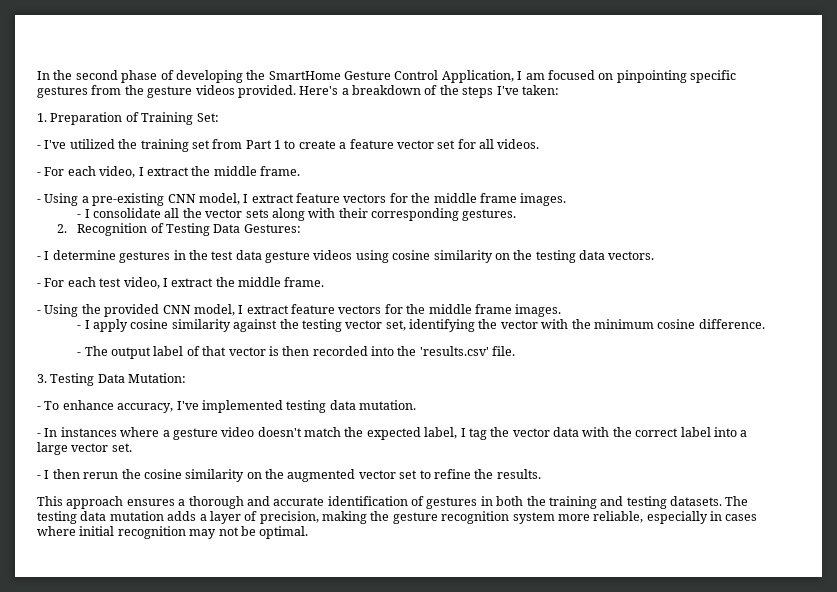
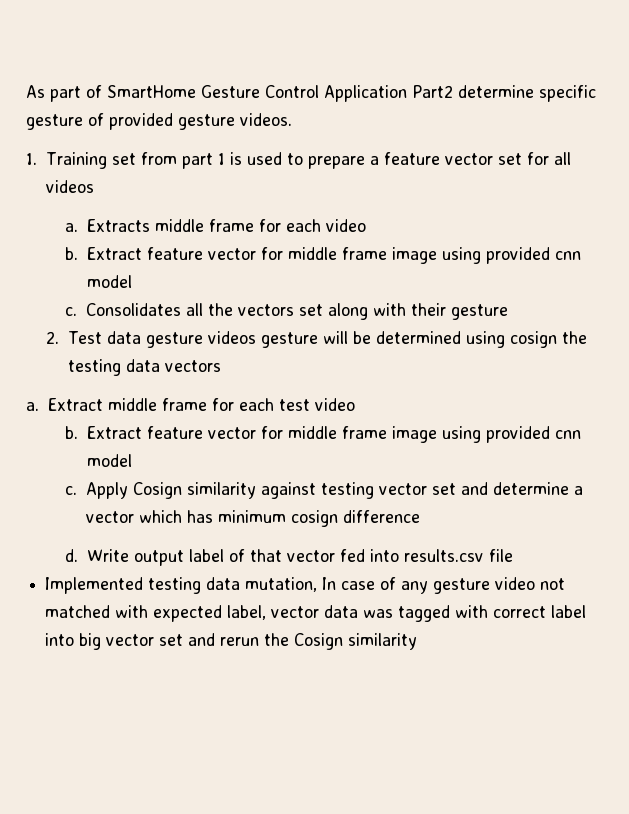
[37,70,736,83] [37,85,559,98] [37,112,219,125] [37,139,336,152] In the second phase of developing the SmartHome Gesture Control Application, I am focused on pinpointing specific gestures from the gesture videos provided. Here's a breakdown of the steps I've taken: // 1. Preparation of Training Set: // - I've utilized the training set from Part 1 to create -> [26,85,596,102] [26,113,292,130] [26,152,365,169] As part of SmartHome Gesture Control Application Part2 determine specific gesture of provided gesture videos. // 1. Training set from part 1 is used to prepare
[497,139,540,149] [37,166,300,178] [37,193,567,206] [77,208,269,218] videos. // - For each video, I extract the middle frame. // - Using a pre-existing CNN model, I extract feature vectors for the middle frame images. // - I consolidate all the vector sets -> [45,180,94,193] [65,219,367,232] [65,247,582,264] [87,275,133,288] [65,303,324,316] videos // a. Extracts middle frame for each video // b. Extract feature vector for middle frame image using provided cnn model // c. Consolidates all the vectors set
[371,208,517,221] corresponding gestures. -> [451,304,509,320] gesture
[77,223,301,236] [37,250,655,263] [37,277,325,289] [37,304,562,317] [77,319,169,332] Recognition of Testing Data Gestures: // - I determine gestures in the test data gesture videos using cosine similarity on the testing data vectors. // - For each test video, I extract the middle frame. // - Using the provided CNN model, I extract feature vectors for the middle frame images. // - I apply cosine -> [67,331,588,348] [67,359,221,376] [26,398,355,411] [65,426,582,443] [87,454,133,467] [65,482,183,499] Test data gesture videos gesture will be determined using cosign the testing data vectors // a. Extract middle frame for each test video // b. Extract feature vector for middle frame image using provided cnn model // c. Apply Cosign
[279,319,299,329] the -> (317, 490) none
[385,319,765,332] [77,346,108,356] set, identifying the vector with the minimum cosine difference. // - The -> [432,482,584,495] [86,510,421,527] [65,549,130,562] set and determine a vector which has minimum cosign difference // d. Write
[268,346,516,356] [37,373,187,386] [37,400,416,413] [37,427,748,440] [37,442,132,455] [37,469,541,482] [37,496,749,509] [37,511,758,524] [37,526,309,539] is then recorded into the 'results.csv' file. // 3. Testing Data Mutation: // - To enhance accuracy, I've implemented testing data mutation. // - In instances where a gesture video doesn't match the expected label, I tag the vector data with the correct label into a large vector set. // - I then rerun the cosine similarity on the augmented vector set to refine the results. // This approach ensures a thorough and accurate identification of gestures in both the training and testing datasets. The testing data mutation adds a layer of precision, making the gesture recognition system more reliable, especially in cases where initial recognition may not be optimal. -> [340,549,514,562] [45,577,566,594] [45,605,587,622] [45,633,418,650] fed into results.csv file // Implemented testing data mutation, In case of any gesture video not matched with expected label, vector data was tagged with correct label into big vector set and rerun the Cosign similarity

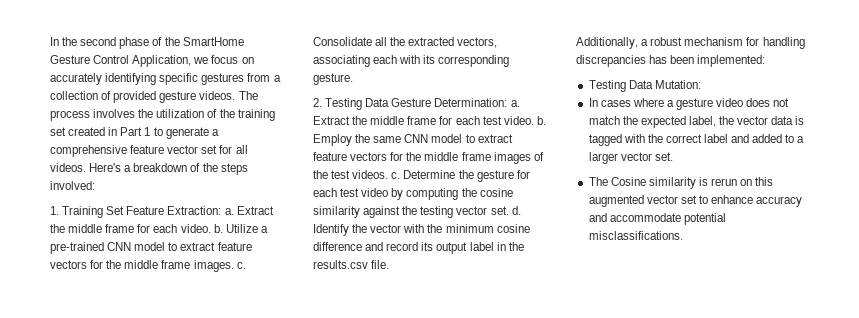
[26,85,596,102] [26,113,292,130] [26,152,379,169] As part of SmartHome Gesture Control Application Part2 determine specific gesture of provided gesture videos. // 1. Training set from part 1 is used to prepare a -> [50,37,244,49] [50,55,254,67] [50,73,281,85] [50,91,258,103] [50,109,275,121] [50,127,219,139] [50,145,127,157] In the second phase of the SmartHome Gesture Control Application, we focus on accurately identifying specific gestures from a collection of provided gesture videos. The process involves the utilization of the training set created in Part 1 to generate a comprehensive
[45,180,94,193] [65,219,367,232] [65,247,582,264] [87,275,133,288] [65,303,509,320] [45,331,588,348] [67,359,221,376] [26,398,103,411] videos // a. Extracts middle frame for each video // b. Extract feature vector for middle frame image using provided cnn model // c. Consolidates all the vectors set along with their gesture // 2. Test data gesture videos gesture will be determined using cosign the testing data vectors // a. Extract -> [50,163,248,175] [50,181,95,190] [50,206,274,218] [50,224,268,233] [50,242,252,254] [50,260,246,272] [313,37,498,48] [313,55,510,67] [313,73,353,85] [313,98,520,110] [313,116,368,125] videos. Here's a breakdown of the steps involved: // 1. Training Set Feature Extraction: a. Extract the middle frame for each video. b. Utilize a pre-trained CNN model to extract feature vectors for the middle frame images. c. Consolidate all the extracted vectors, associating each with its corresponding gesture. // 2. Testing Data Gesture Determination: a. Extract the
[314,398,355,411] [65,426,582,443] [87,454,133,467] [65,482,183,499] video // b. Extract feature vector for middle frame image using provided cnn model // c. Apply Cosign -> [503,116,546,125] [313,134,513,146] [313,152,544,164] [313,170,530,182] [313,188,513,200] video. b. Employ the same CNN model to extract feature vectors for the middle frame images of the test videos. c. Determine the gesture for each test video by computing the cosine
(317, 490) none -> [402,206,418,215] the
[432,482,584,495] [86,510,421,527] [65,549,514,566] [45,577,566,594] [45,605,149,618] set and determine a vector which has minimum cosign difference // d. Write output label of that vector fed into results.csv file // Implemented testing data mutation, In case of any gesture video not matched with -> [490,206,521,215] [313,224,530,236] [313,242,524,254] [313,260,390,269] [576,37,805,49] [576,55,766,67] [588,80,701,92] [588,98,790,110] [588,116,638,125] set. d. Identify the vector with the minimum cosine difference and record its output label in the results.csv file. // Additionally, a robust mechanism for handling discrepancies has been implemented: // Testing Data Mutation: // In cases where a gesture video does not match the
(267, 612) none -> [719,116,735,125] the
[363,609,394,618] was -> [795,116,805,125] is
(489, 611) none -> [647,134,663,143] the
[45,633,418,650] into big vector set and rerun the Cosign similarity -> [731,134,805,143] [588,152,673,164] [588,177,774,189] [588,195,803,207] [588,213,726,225] [588,231,683,240] and added to a larger vector set. // The Cosine similarity is rerun on this augmented vector set to enhance accuracy and accommodate potential misclassifications.

